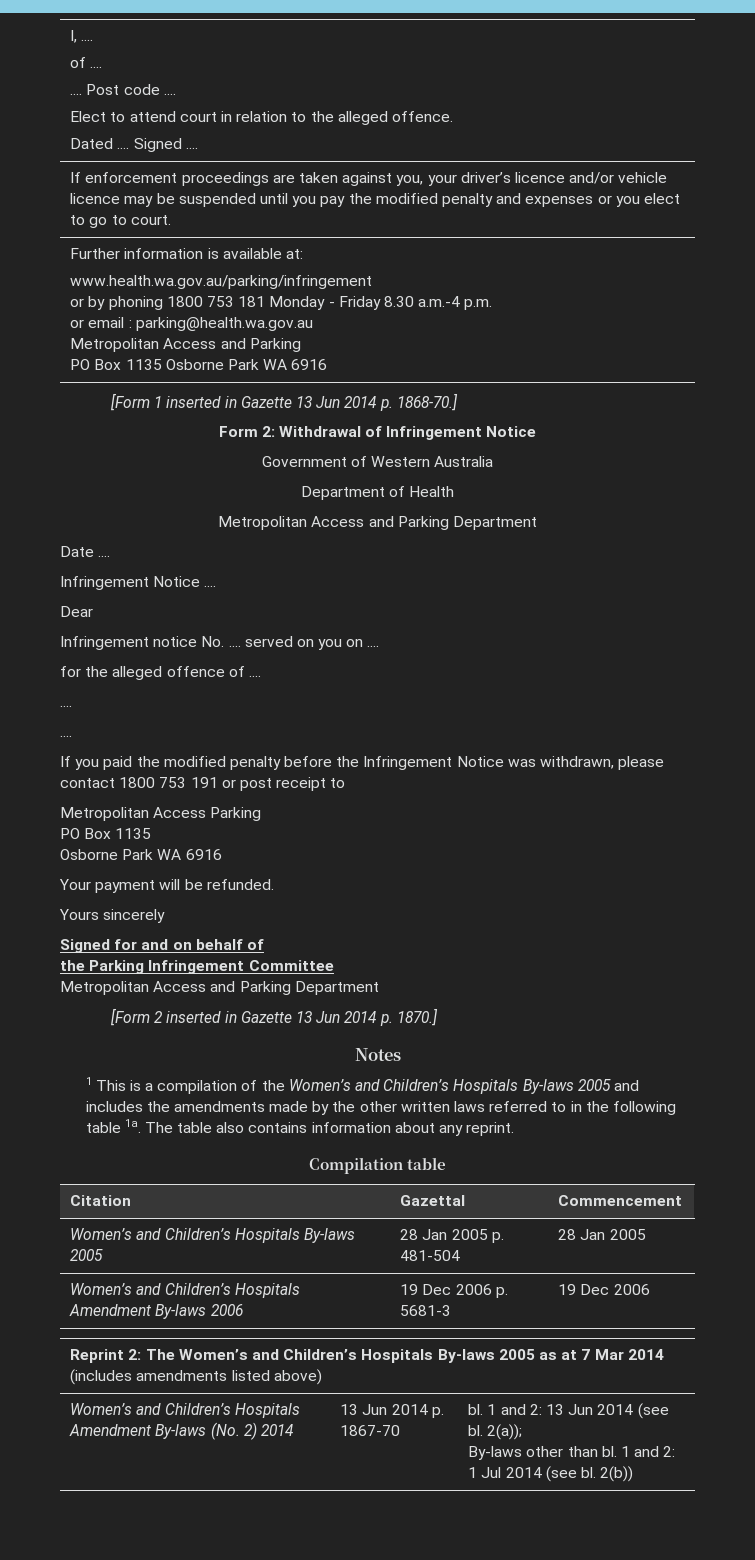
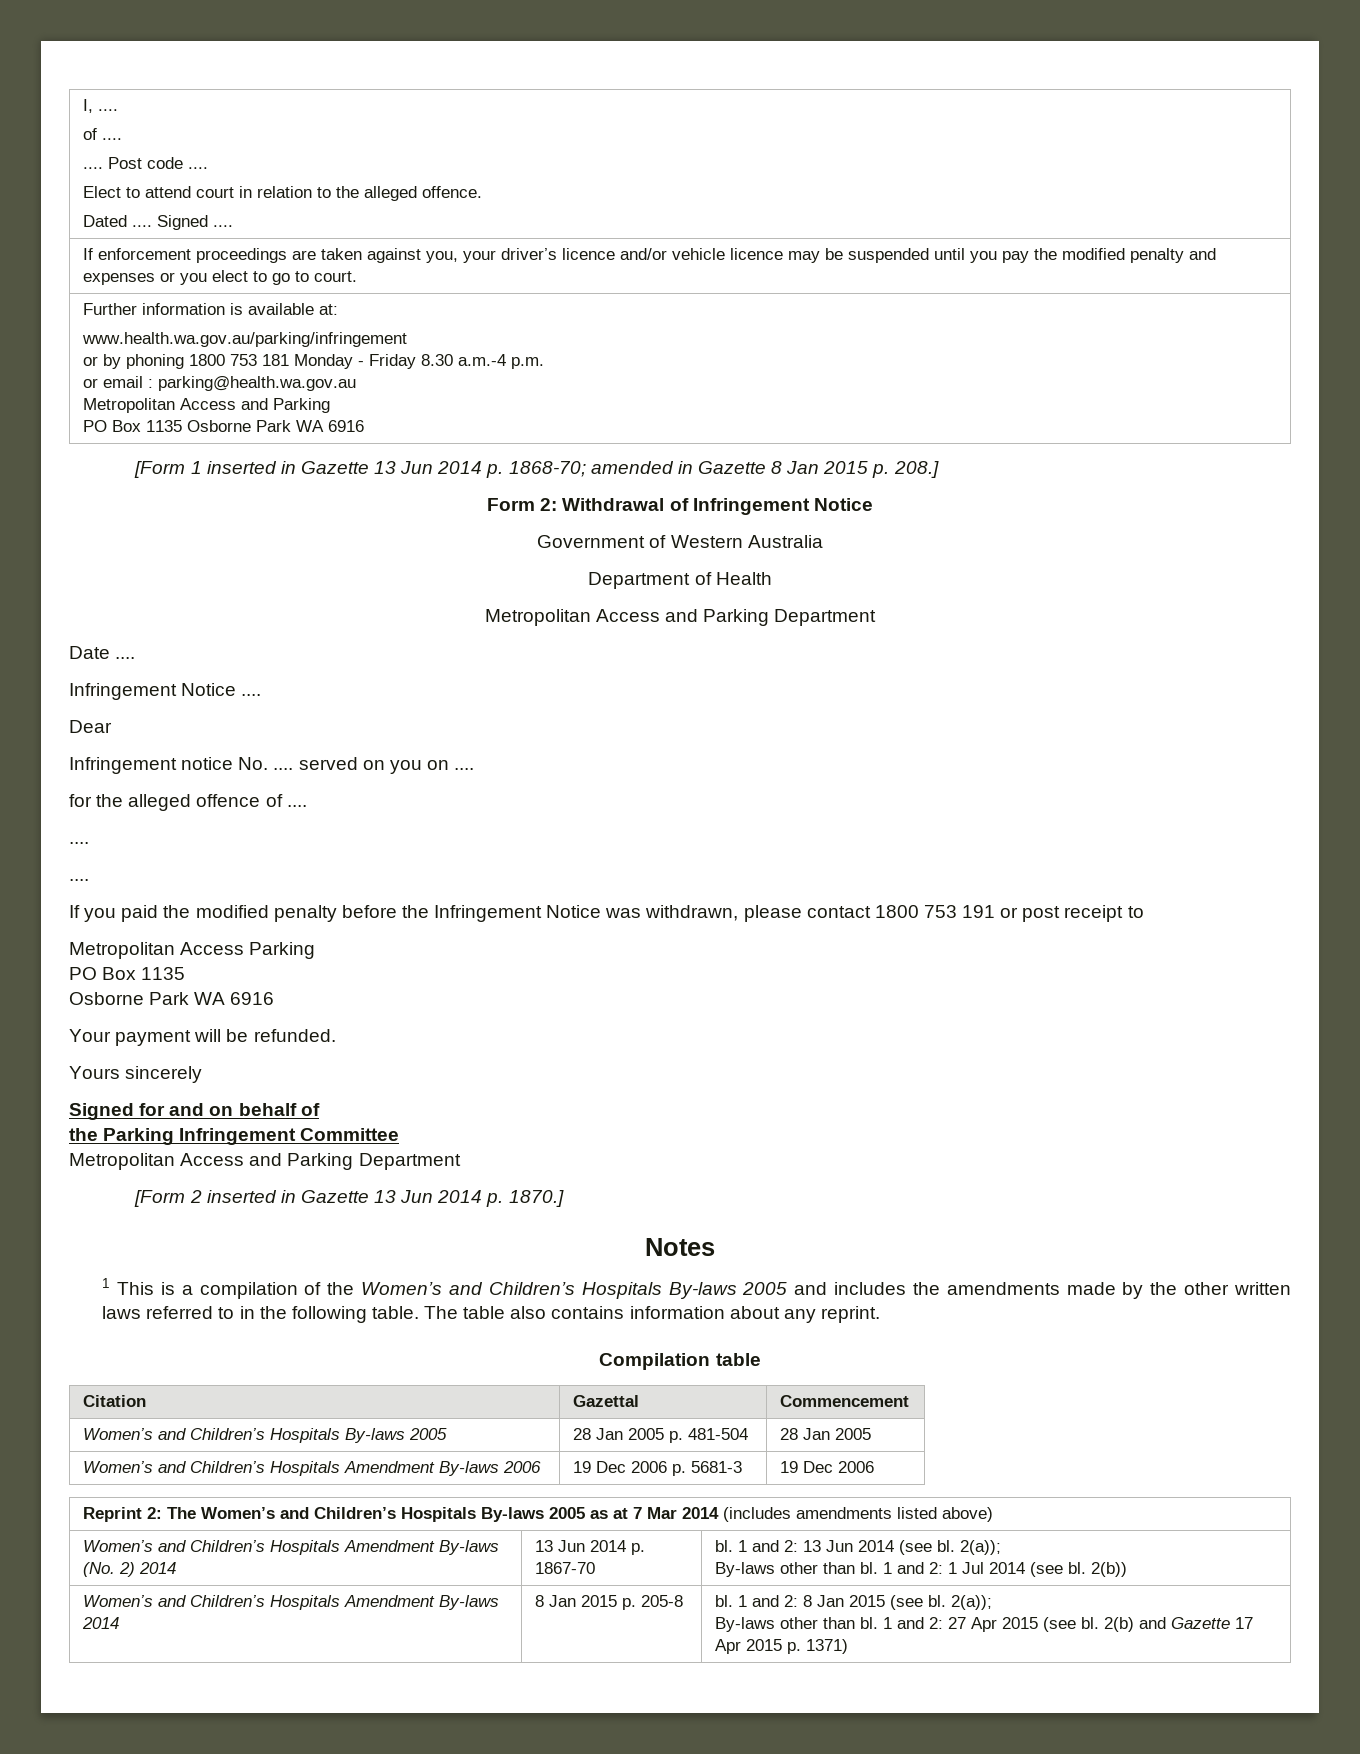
[396,393,458,411] 1868-70.] -> [508,461,939,478] 1868-70; amended in Gazette 8 Jan 2015 p. 208.]
[85,1119,141,1133] table 1a. -> [371,1306,419,1319] table.
(634, 1474) none -> [82,1595,499,1610] [81,1617,119,1629] [534,1595,683,1610] [714,1595,992,1610] [714,1617,1253,1632] [714,1639,848,1654] // Women’s and Children’s Hospitals Amendment By-laws 2014 | 8 Jan 2015 p. 205-8 | bl. 1 and 2: 8 Jan 2015 (see bl. 2(a)); // By-laws other than bl. 1 and 2: 27 Apr 2015 (see bl. 2(b) and Gazette 17 Apr 2015 p. 1371)

